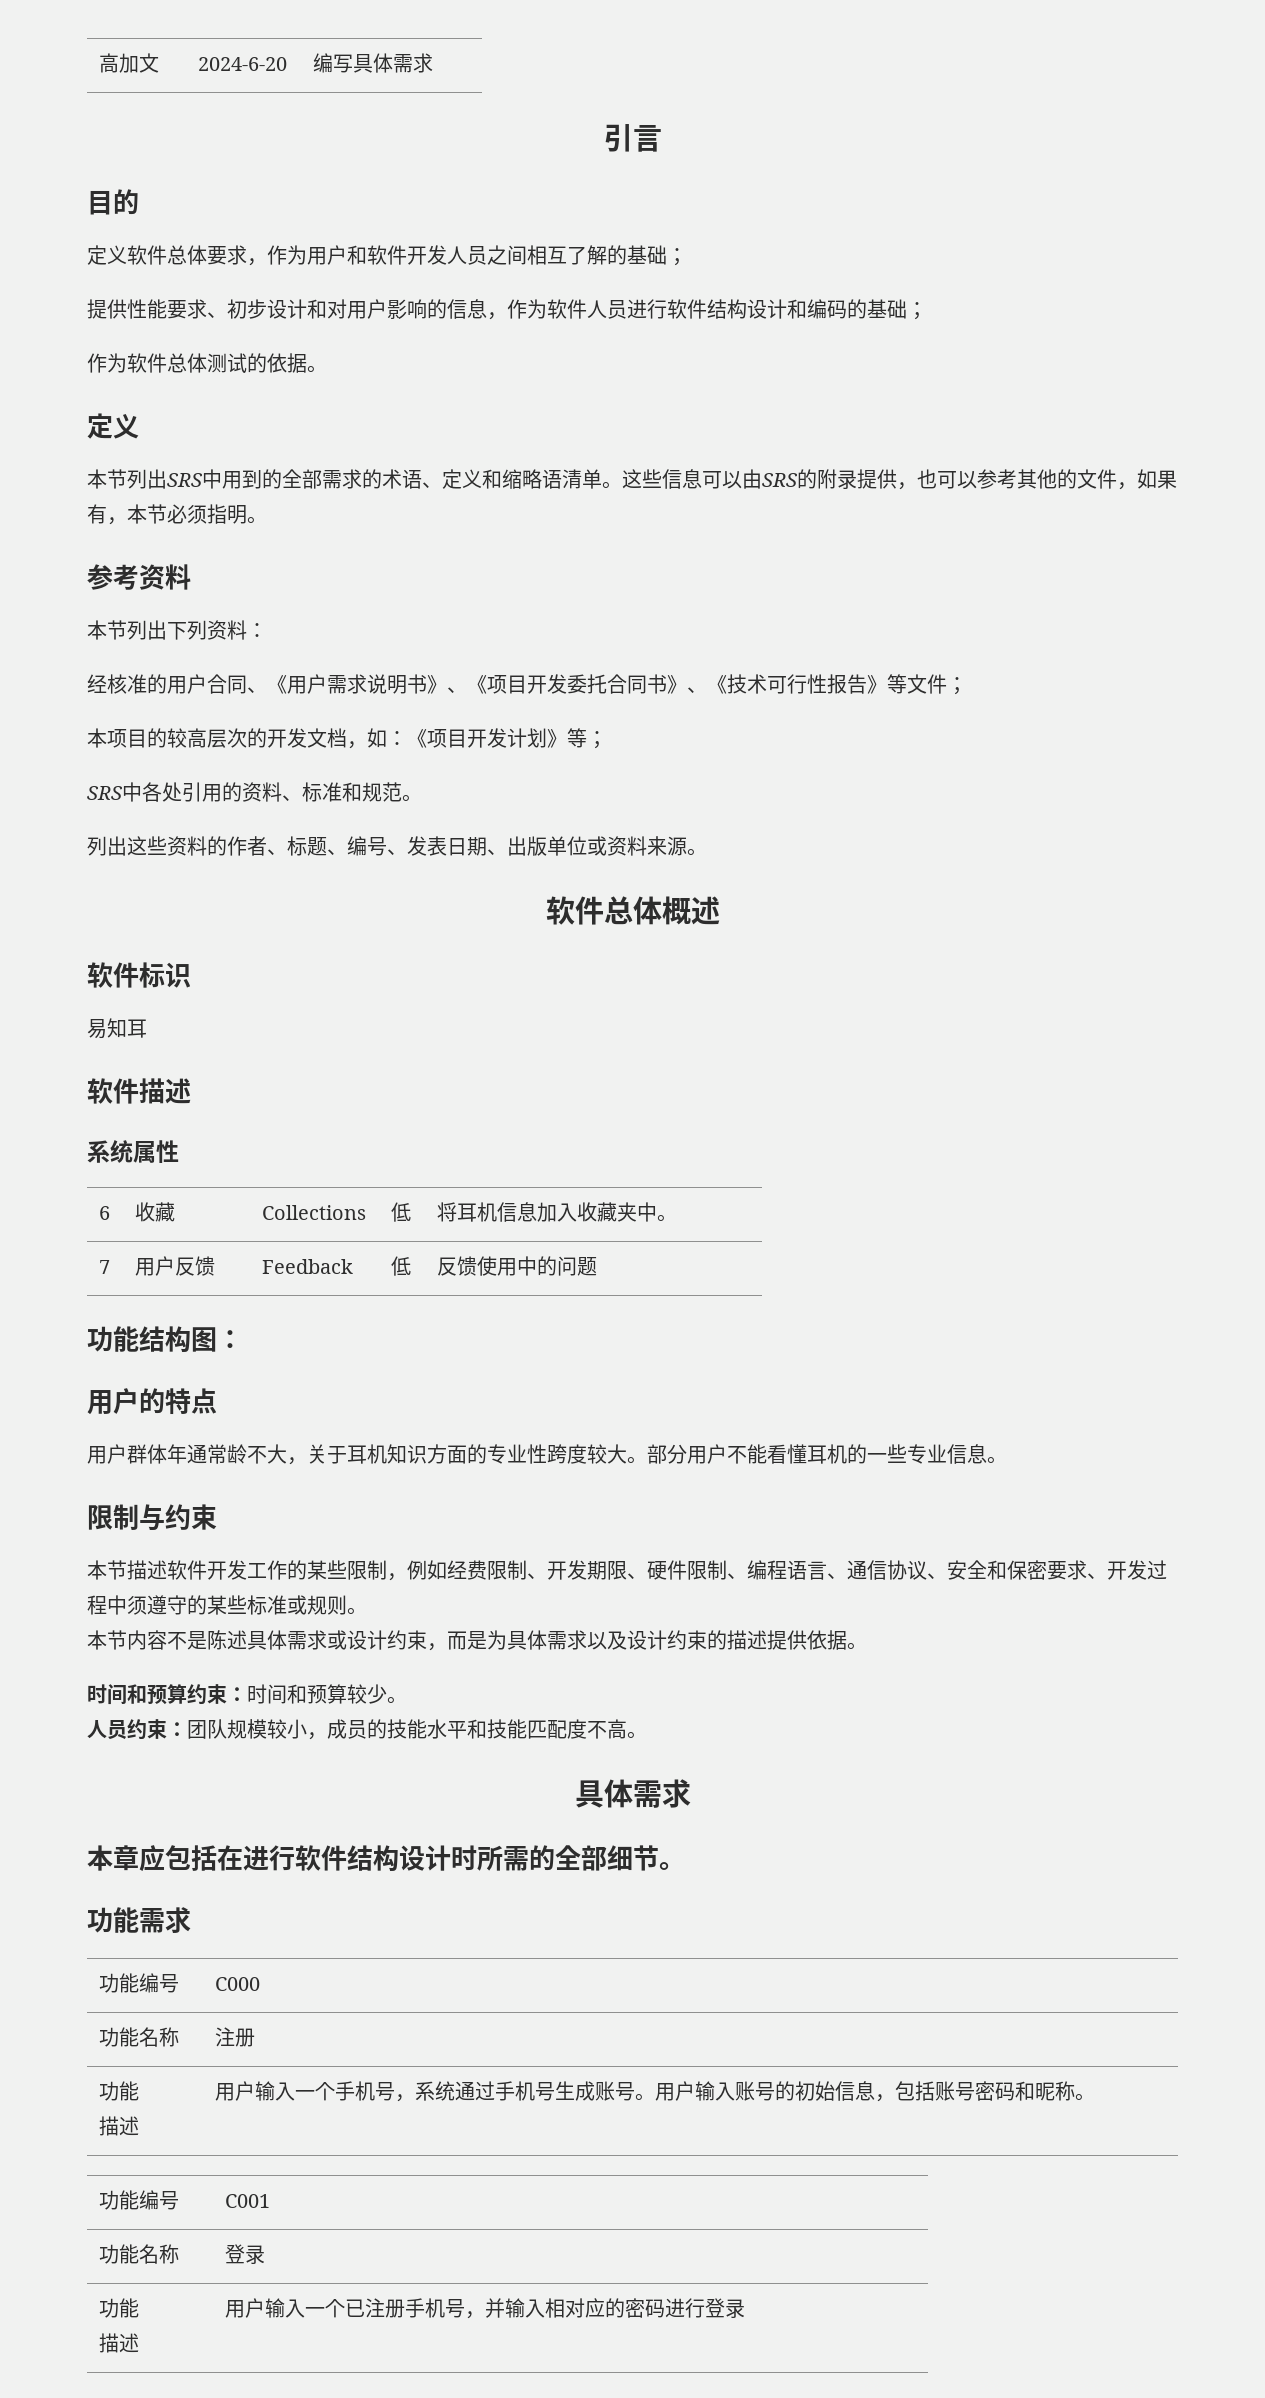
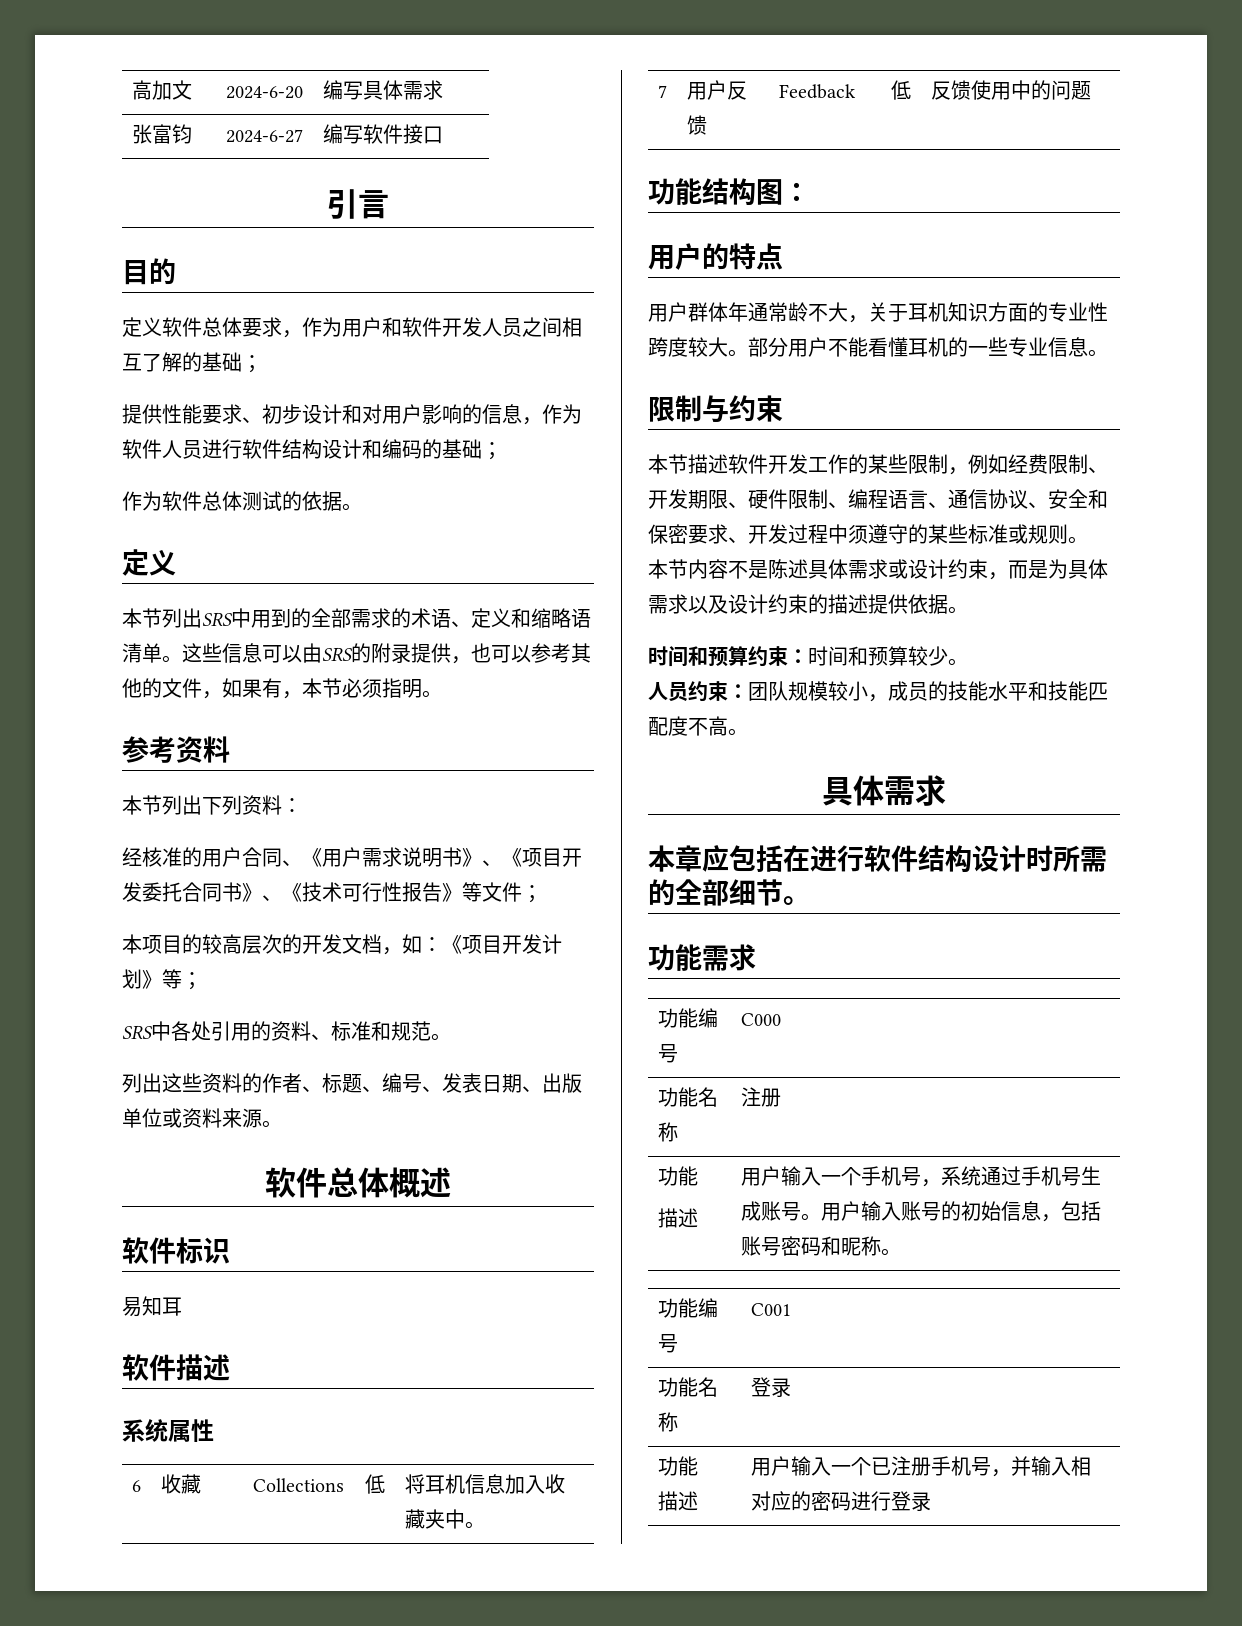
(434, 63) none -> [131,124,192,144] [225,129,303,143] [322,124,443,144] // 张富钧 | 2024-6-27 | 编写软件接口

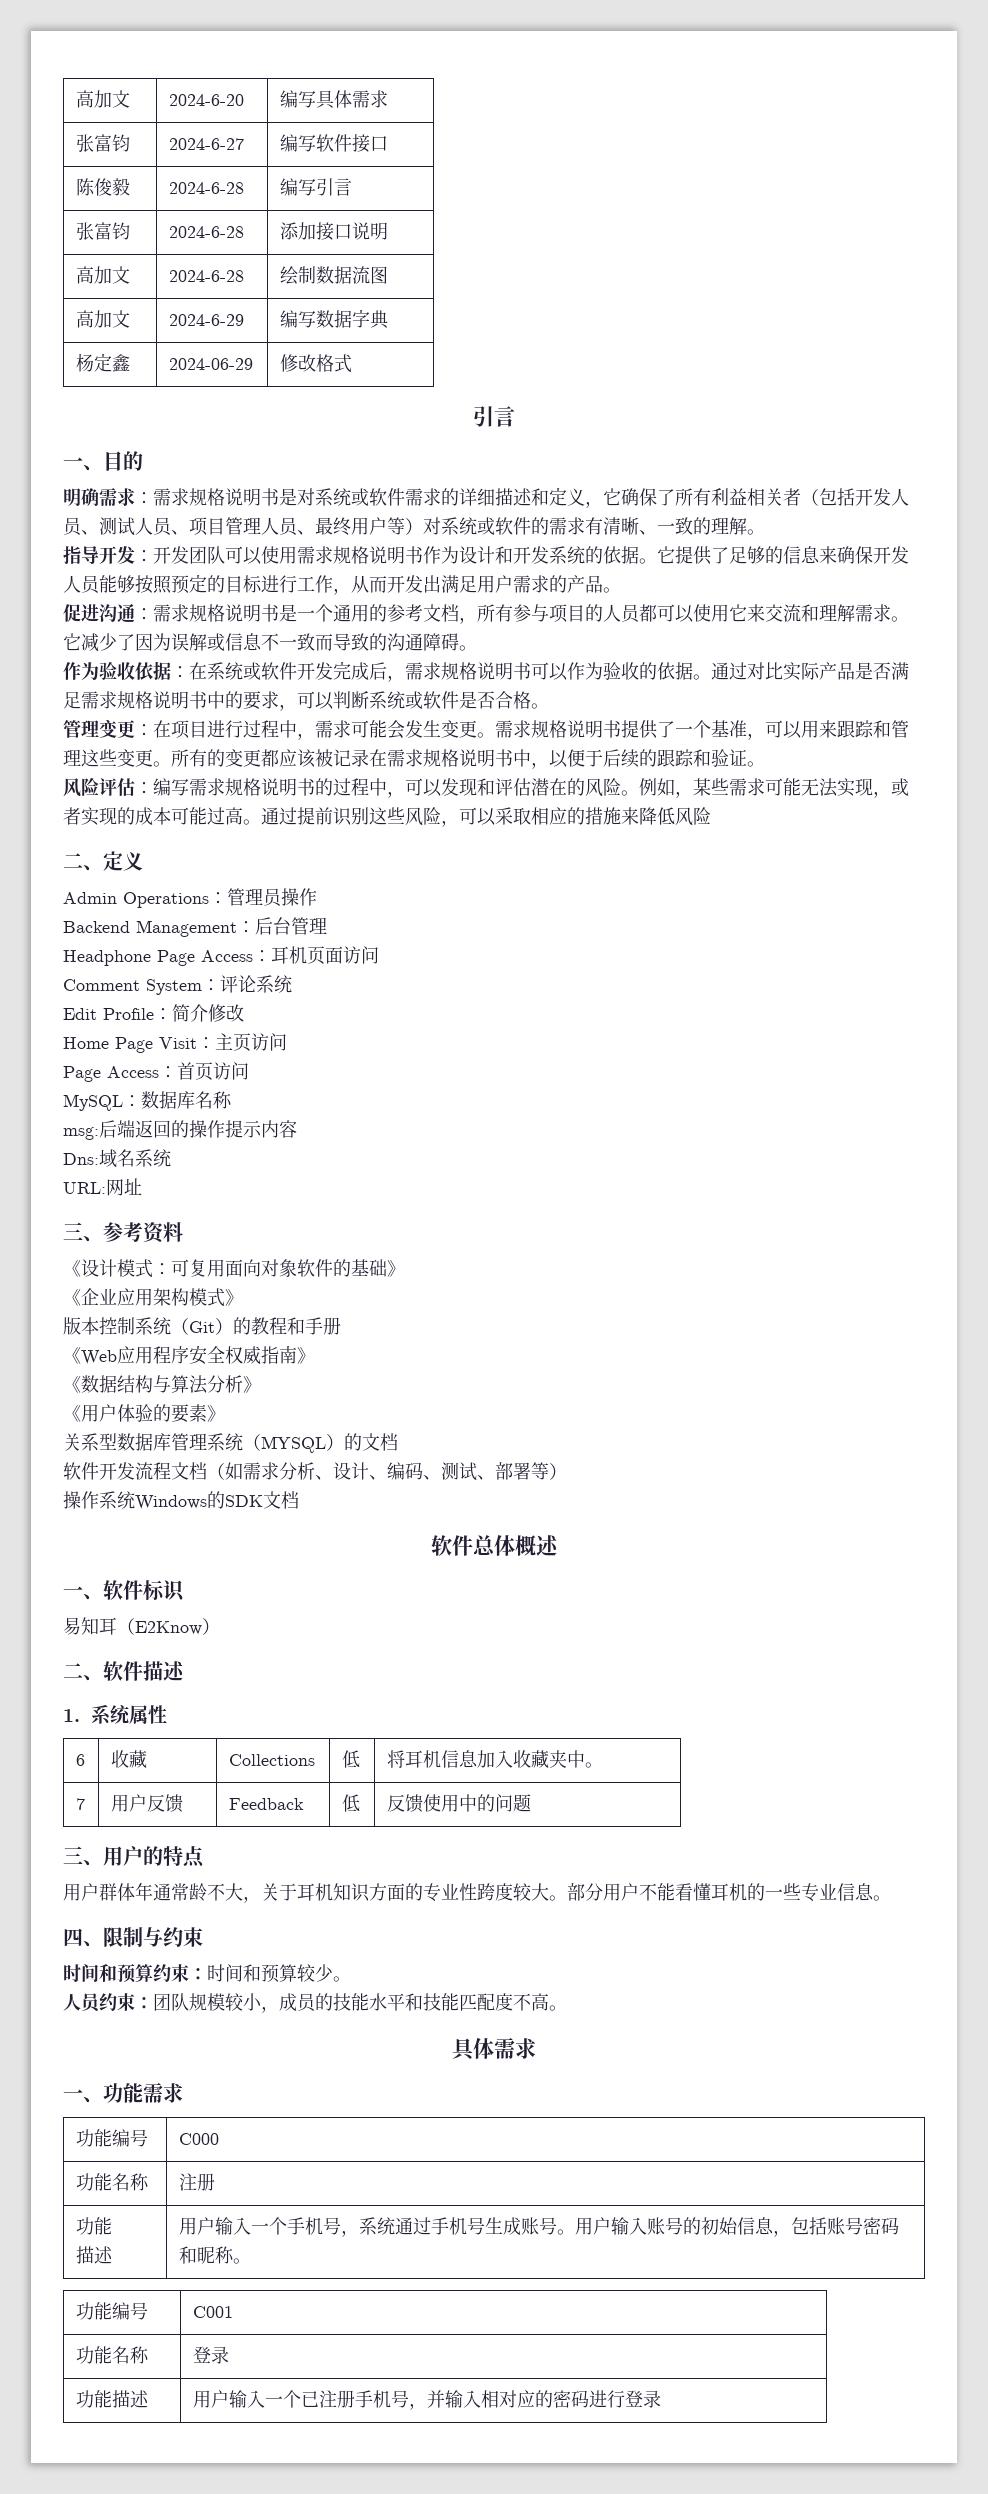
[327,189,389,219] // 引言 // -> [75,178,130,196] [168,182,244,194] [279,178,352,196] [75,222,130,240] [168,226,244,238] [279,222,388,241] [75,266,130,284] [168,270,244,282] [279,266,388,285] [75,310,130,328] [168,314,244,326] [279,309,389,329] [75,353,130,372] [168,358,253,370] [279,354,352,373] [473,406,515,427] [63,457,103,471] // 陈俊毅 | 2024-6-28 | 编写引言 // 张富钧 | 2024-6-28 | 添加接口说明 // 高加文 | 2024-6-28 | 绘制数据流图 // 高加文 | 2024-6-29 | 编写数据字典 // 杨定鑫 | 2024-06-29 | 修改格式 // 引言 // 一、
[122,317,582,338] [122,352,262,373] [122,404,582,425] [122,439,502,460] [122,491,362,511] [122,549,176,576] [122,608,591,628] [122,643,591,664] [122,678,442,699] [122,736,230,763] [122,795,302,815] [122,847,582,867] [122,882,542,903] [122,934,562,955] [122,969,202,990] [122,1021,451,1041] [122,1073,582,1093] [122,1108,282,1128] 定义软件总体要求，作为用户和软件开发人员之间相互了解的基础； // 提供性能要求、初步设计和对用户影响的信息，作为软件人员进行软件结构设计和编码的基础； // 作为软件总体测试的依据。 // 定义 // 本节列出SRS中用到的全部需求的术语、定义和缩略语清单。这些信息可以由SRS的附录提供，也可以参考其他的文件，如果有，本节必须指明。 // 参考资料 // 本节列出下列资料： // 经核准的用户合同、《用户需求说明书》、《项目开发委托合同书》、《技术可行性报告》等文件； // 本项目的较高层次的开发文档，如：《项目开发计划》等； // SRS中各处引用的资料、标准和规范。 // 列出这些资料的作者、标题、编号、发表日期、出版单位或资料来源。 -> [63,487,909,508] [63,517,765,536] [63,546,909,565] [63,574,621,595] [63,604,909,624] [63,633,477,652] [63,661,909,682] [63,691,549,711] [63,719,909,740] [63,749,765,769] [63,777,909,798] [63,807,711,827] [63,851,143,871] [63,888,317,908] [63,917,327,937] [63,946,379,966] [63,975,292,995] [63,1004,244,1022] [63,1033,287,1053] [63,1062,249,1082] [63,1091,232,1111] [63,1120,297,1140] [63,1149,171,1168] [63,1178,142,1196] [63,1222,183,1244] [63,1259,405,1278] [63,1288,243,1307] [63,1317,341,1335] [63,1345,315,1365] [63,1375,261,1394] [63,1404,225,1423] [63,1433,398,1453] [63,1462,567,1481] [63,1491,299,1510] 明确需求：需求规格说明书是对系统或软件需求的详细描述和定义，它确保了所有利益相关者（包括开发人员、测试人员、项目管理人员、最终用户等）对系统或软件的需求有清晰、一致的理解。 // 指导开发：开发团队可以使用需求规格说明书作为设计和开发系统的依据。它提供了足够的信息来确保开发人员能够按照预定的目标进行工作，从而开发出满足用户需求的产品。 // 促进沟通：需求规格说明书是一个通用的参考文档，所有参与项目的人员都可以使用它来交流和理解需求。它减少了因为误解或信息不一致而导致的沟通障碍。 // 作为验收依据：在系统或软件开发完成后，需求规格说明书可以作为验收的依据。通过对比实际产品是否满足需求规格说明书中的要求，可以判断系统或软件是否合格。 // 管理变更：在项目进行过程中，需求可能会发生变更。需求规格说明书提供了一个基准，可以用来跟踪和管理这些变更。所有的变更都应该被记录在需求规格说明书中，以便于后续的跟踪和验证。 // 风险评估：编写需求规格说明书的过程中，可以发现和评估潜在的风险。例如，某些需求可能无法实现，或者实现的成本可能过高。通过提前识别这些风险，可以采取相应的措施来降低风险 // 二、定义 // Admin Operations：管理员操作 // Backend Management：后台管理 // Headphone Page Access：耳机页面访问 // Comment System：评论系统 // Edit Profile：简介修改 // Home Page Visit：主页访问 // Page Access：首页访问 // MySQL：数据库名称 // msg:后端返回的操作提示内容 // Dns:域名系统 // URL:网址 // 三、参考资料 // 《设计模式：可复用面向对象软件的基础》 // 《企业应用架构模式》 // 版本控制系统（Git）的教程和手册 // 《Web应用程序安全权威指南》 // 《数据结构与算法分析》 // 《用户体验的要素》 // 关系型数据库管理系统（MYSQL）的文档 // 软件开发流程文档（如需求分析、设计、编码、测试、部署等） // 操作系统Windows的SDK文档
(451, 1182) none -> [63,1586,103,1600] 一、
(182, 1306) // -> [117,1618,220,1635] [63,1663,103,1681] （E2Know） // 二、
(230, 1367) none -> [63,1709,80,1722] 1.
[648,178,810,206] 功能结构图： // -> [63,1846,103,1866] 三、
(1108, 353) none -> [63,1928,103,1947] 四、
[648,454,1108,475] [648,489,1108,509] [648,524,1088,544] [648,559,1108,580] [648,594,968,614] // 本节描述软件开发工作的某些限制，例如经费限制、开发期限、硬件限制、编程语言、通信协议、安全和保密要求、开发过程中须遵守的某些标准或规则。 // 本节内容不是陈述具体需求或设计约束，而是为具体需求以及设计约束的描述提供依据。 -> (203, 1937) none
[648,845,1107,873] [648,879,810,906] 本章应包括在进行软件结构设计时所需的全部细节。 // -> [63,2089,103,2103] 一、
(698, 1466) // -> (112, 2399) none

